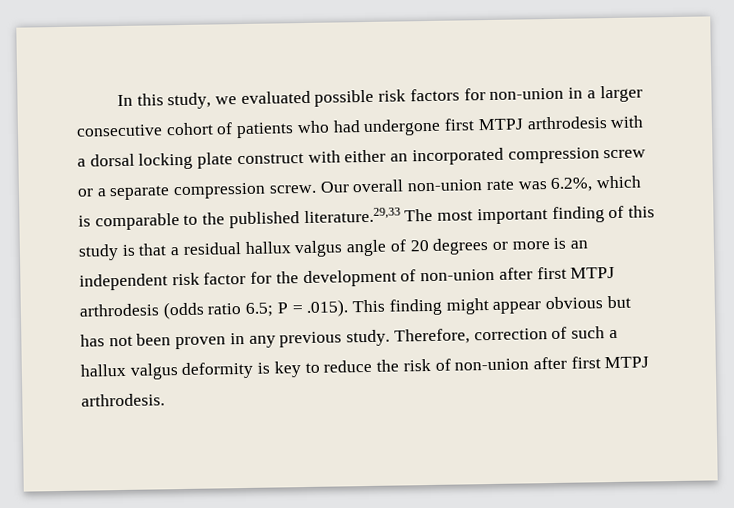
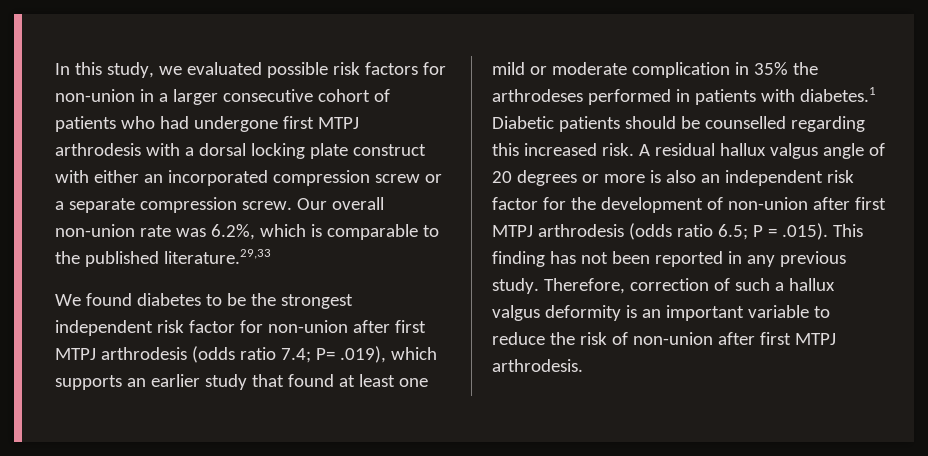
[404,205,655,225] [78,243,180,261] The most important finding of this study is that a -> [55,293,353,309] [55,320,426,336] [55,346,437,363] [55,374,428,390] [492,62,818,78] [492,87,876,105] [492,116,865,132] [492,143,650,156] // We found diabetes to be the strongest independent risk factor for non-union after first MTPJ arthrodesis (odds ratio 7.4; P= .019), which supports an earlier study that found at least one mild or moderate complication in 35% the arthrodeses performed in patients with diabetes.1 Diabetic patients should be counselled regarding this increased risk. A
(567, 243) none -> [665,170,696,183] also
[445,295,631,315] might appear obvious but -> (545, 259) none
[175,336,227,350] proven -> [654,251,723,267] reported
[273,361,301,378] key -> [641,305,809,321] an important variable

